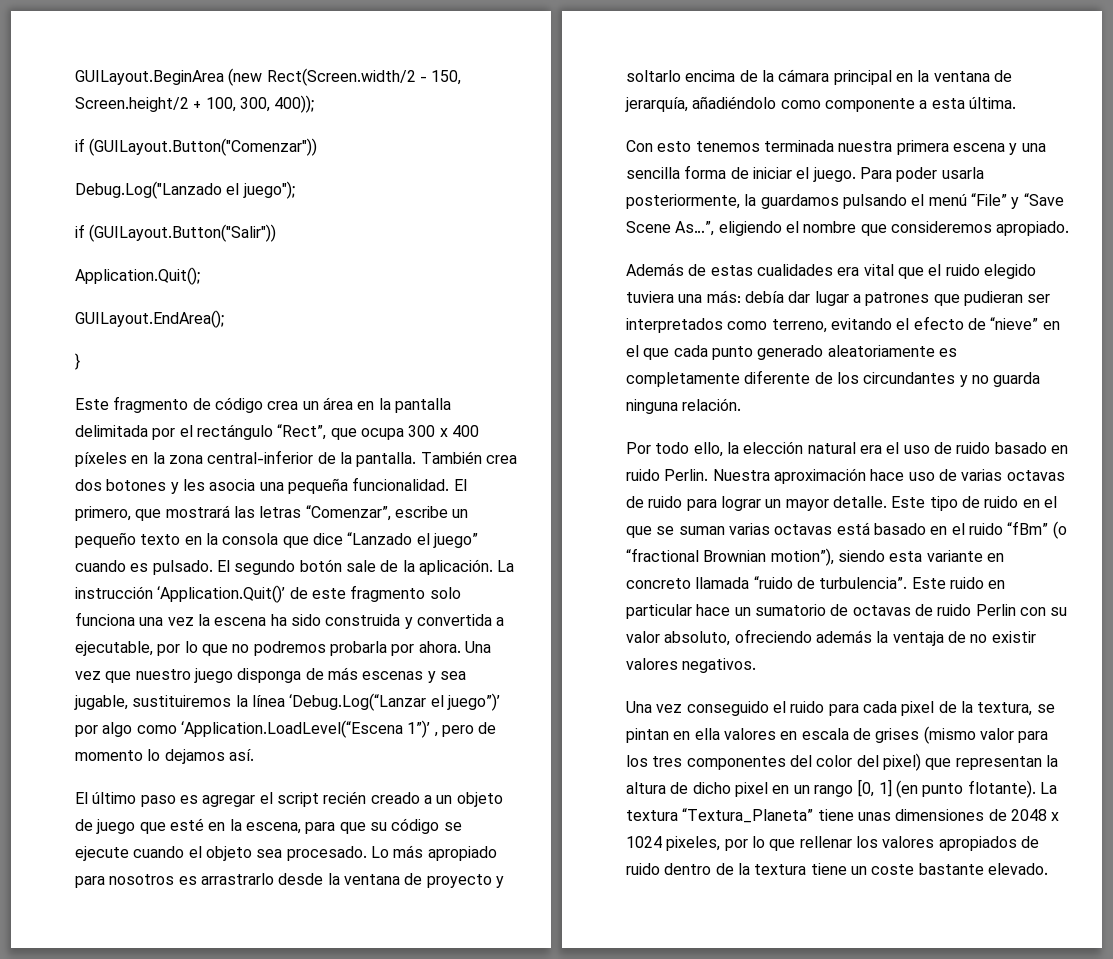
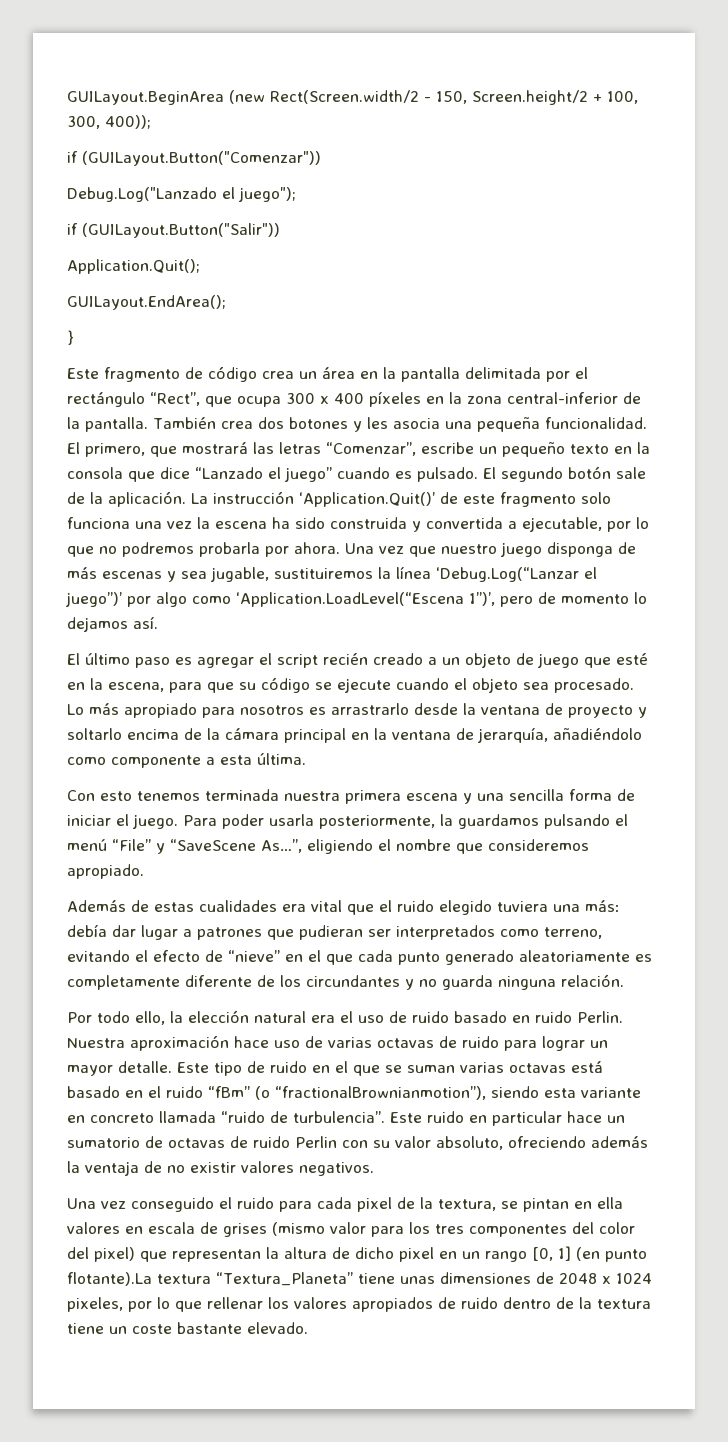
[407,720,438,738] 1”)’ , -> [468,592,495,606] 1”)’,
[1023,193,1064,206] [626,221,671,233] “Save Scene -> [170,839,256,851] “SaveScene
[626,548,834,566] “fractional Brownian motion”), -> [275,1086,486,1100] “fractionalBrownianmotion”),
[967,780,1057,798] flotante). La -> [67,1272,152,1286] flotante).La

